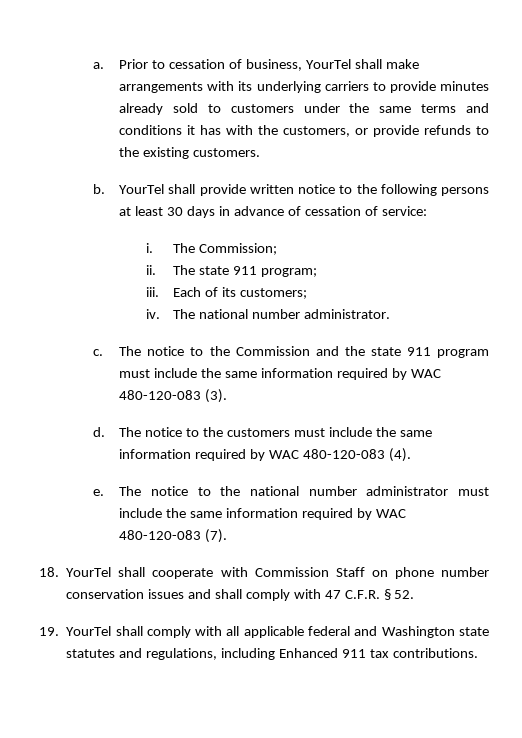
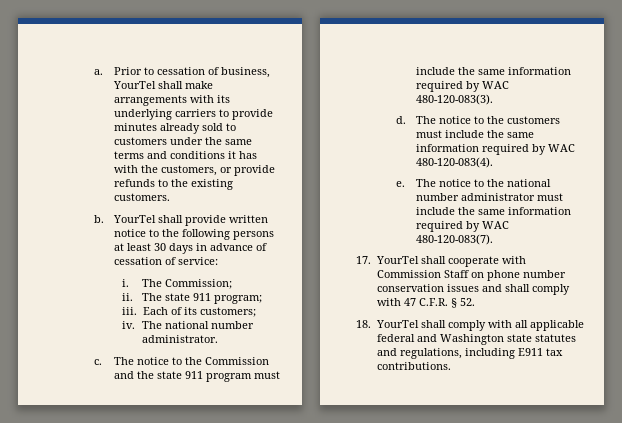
[119,389,228,403] 480-120-083 (3). -> [416,94,494,105] 480-120-083(3).
[302,448,411,462] 480-120-083 (4). -> [416,157,494,168] 480-120-083(4).
[119,529,228,543] [39,567,59,577] 480-120-083 (7). // 18. -> [416,234,494,245] [356,256,371,264] 480-120-083(7). // 17.
[39,627,59,636] 19. -> [356,320,371,328] 18.
[278,648,366,658] Enhanced 911 -> [517,348,543,356] E911

